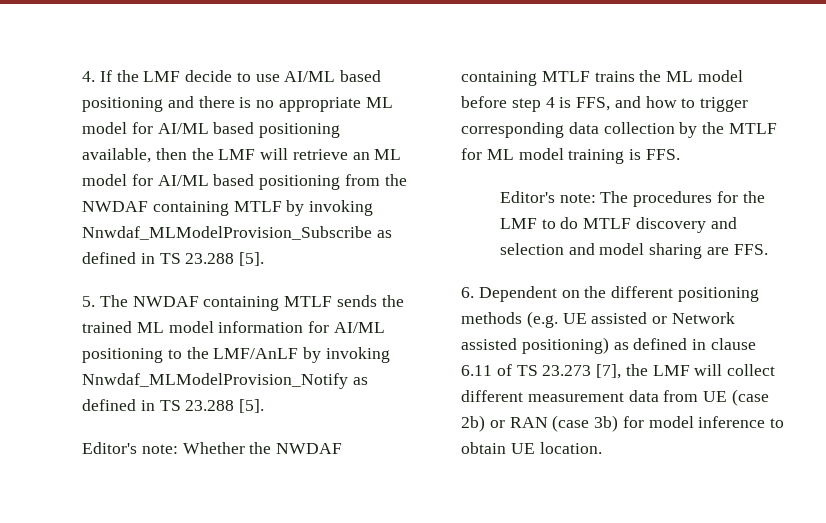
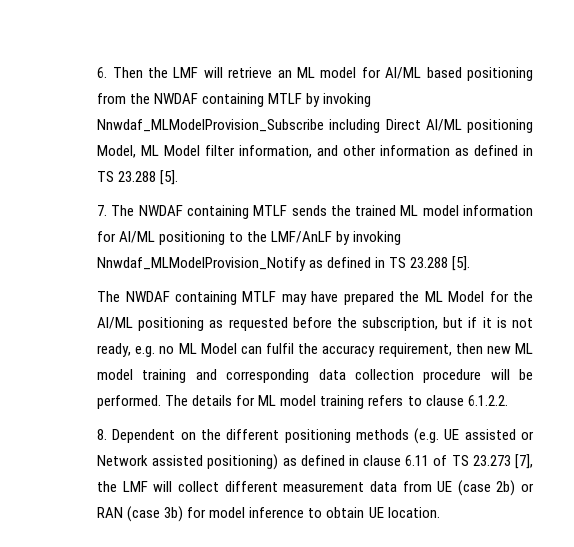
[82,70,382,82] [82,96,393,112] [82,122,341,138] [82,148,188,163] 4. If the LMF decide to use AI/ML based positioning and there is no appropriate ML model for AI/ML based positioning available, then -> [97,67,143,78] 6. Then
[377,230,393,238] [82,252,265,266] [82,296,96,307] as defined in TS 23.288 [5]. // 5. -> [329,119,533,133] [97,145,533,158] [97,170,179,185] [97,205,108,216] including Direct AI/ML positioning Model, ML Model filter information, and other information as defined in TS 23.288 [5]. // 7.
[82,442,343,454] [461,70,743,86] [461,96,749,112] [461,122,777,138] [461,148,680,164] [499,191,765,207] [499,217,737,233] [499,243,768,259] [461,287,475,298] Editor's note: Whether the NWDAF containing MTLF trains the ML model before step 4 is FFS, and how to trigger corresponding data collection by the MTLF for ML model training is FFS. // Editor's note: The procedures for the LMF to do MTLF discovery and selection and model sharing are FFS. // 6. -> [97,291,533,305] [97,317,534,331] [97,343,533,357] [97,369,534,383] [97,395,508,409] [97,429,108,440] The NWDAF containing MTLF may have prepared the ML Model for the AI/ML positioning as requested before the subscription, but if it is not ready, e.g. no ML Model can fulfil the accuracy requirement, then new ML model training and corresponding data collection procedure will be performed. The details for ML model training refers to clause 6.1.2.2. // 8.

